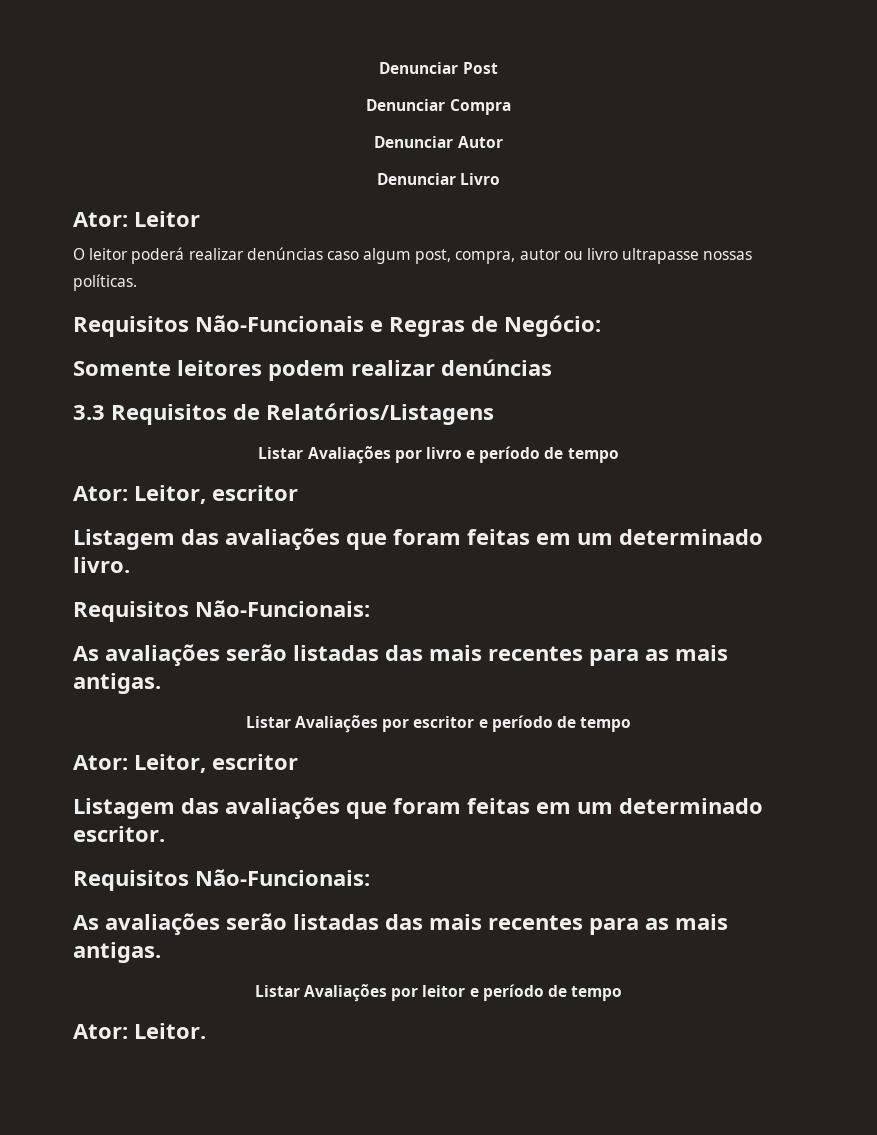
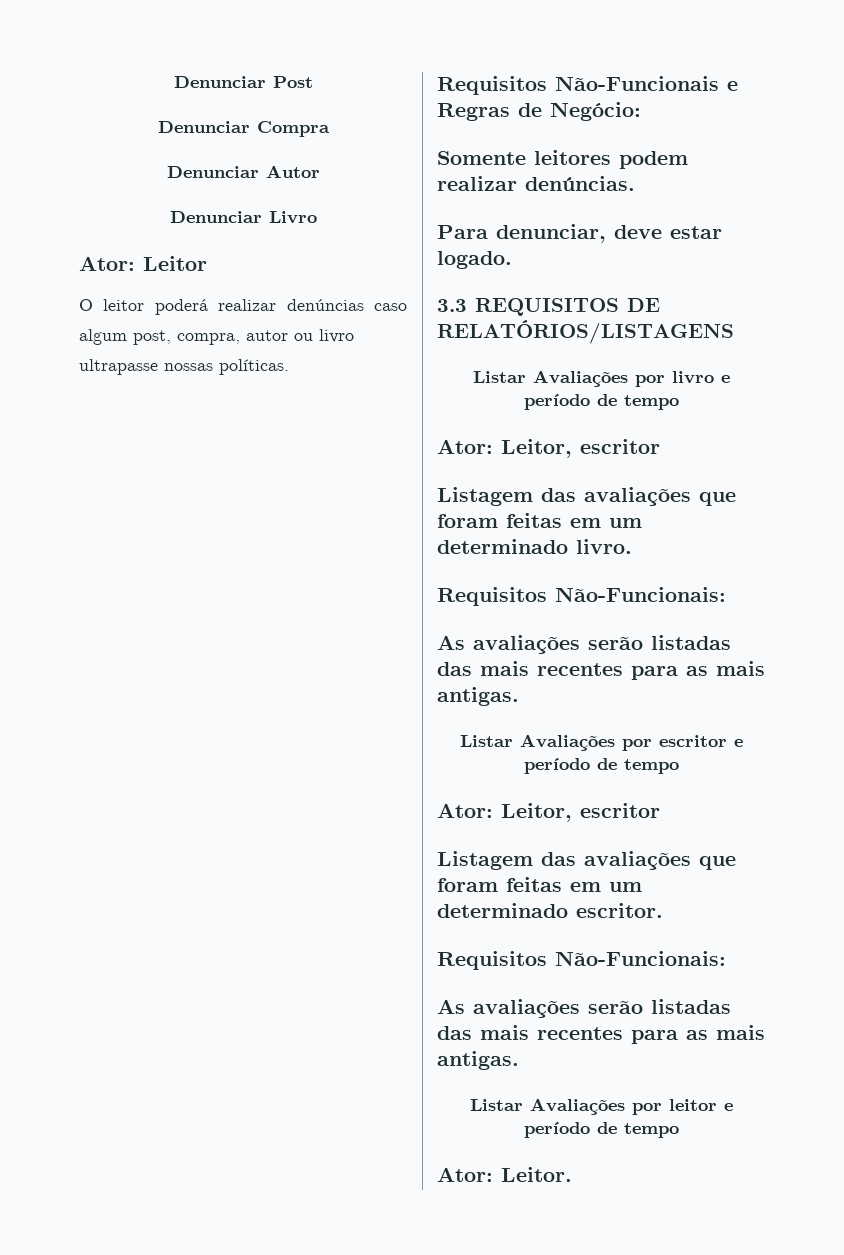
[441,359,552,376] [73,403,494,425] denúncias // 3.3 Requisitos de Relatórios/Listagens -> [525,176,635,191] [437,224,722,243] [437,251,512,269] [437,298,660,316] [437,320,734,344] denúncias. // Para denunciar, deve estar logado. // 3.3 REQUISITOS DE RELATÓRIOS/LISTAGENS

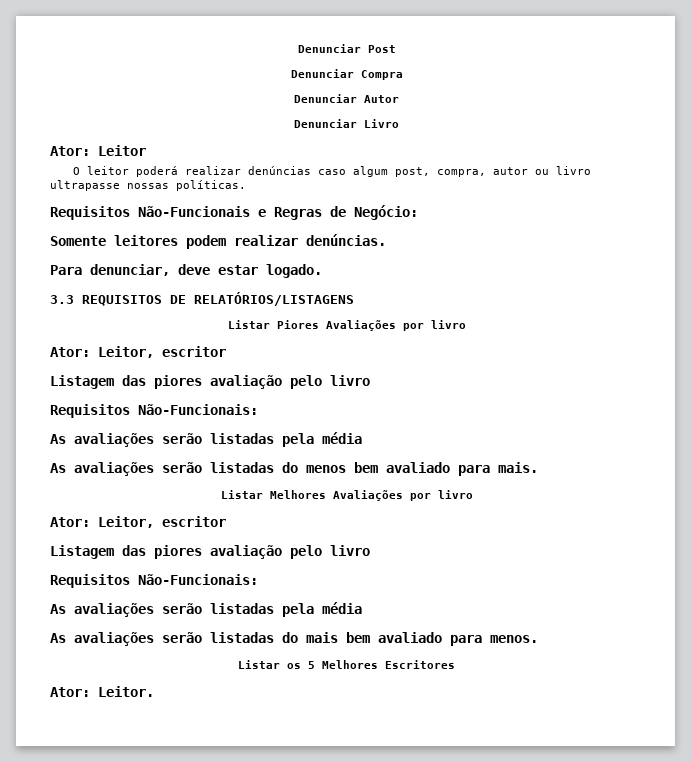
[532,370,730,387] [523,394,679,410] [437,439,660,458] [437,487,736,506] [437,513,642,528] [437,539,632,554] [437,587,726,606] [437,635,731,654] [437,661,765,680] [437,687,519,706] [459,734,743,751] [523,758,679,774] [437,803,660,822] [437,851,736,870] [437,877,642,892] [437,903,663,918] [437,951,726,970] [437,999,731,1018] [437,1025,765,1044] [437,1051,519,1070] [469,1098,733,1115] [523,1122,679,1138] Avaliações por livro e período de tempo // Ator: Leitor, escritor // Listagem das avaliações que foram feitas em um determinado livro. // Requisitos Não-Funcionais: // As avaliações serão listadas das mais recentes para as mais antigas. // Listar Avaliações por escritor e período de tempo // Ator: Leitor, escritor // Listagem das avaliações que foram feitas em um determinado escritor. // Requisitos Não-Funcionais: // As avaliações serão listadas das mais recentes para as mais antigas. // Listar Avaliações por leitor e período de tempo -> [276,320,466,331] [50,346,226,358] [50,375,370,389] [50,404,258,418] [50,432,362,447] [50,462,538,476] [220,490,473,501] [50,516,226,528] [50,545,370,559] [50,574,258,588] [50,602,362,617] [50,632,538,646] [238,660,455,669] Piores Avaliações por livro // Ator: Leitor, escritor // Listagem das piores avaliação pelo livro // Requisitos Não-Funcionais: // As avaliações serão listadas pela média // As avaliações serão listadas do menos bem avaliado para mais. // Listar Melhores Avaliações por livro // Ator: Leitor, escritor // Listagem das piores avaliação pelo livro // Requisitos Não-Funcionais: // As avaliações serão listadas pela média // As avaliações serão listadas do mais bem avaliado para menos. // Listar os 5 Melhores Escritores

